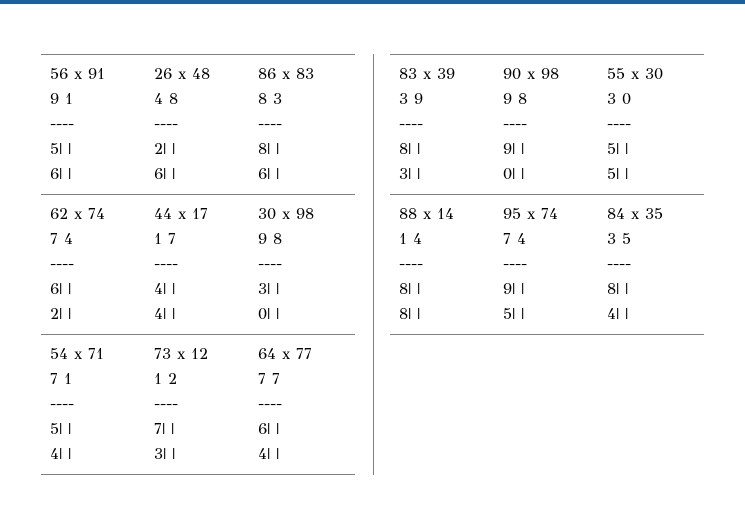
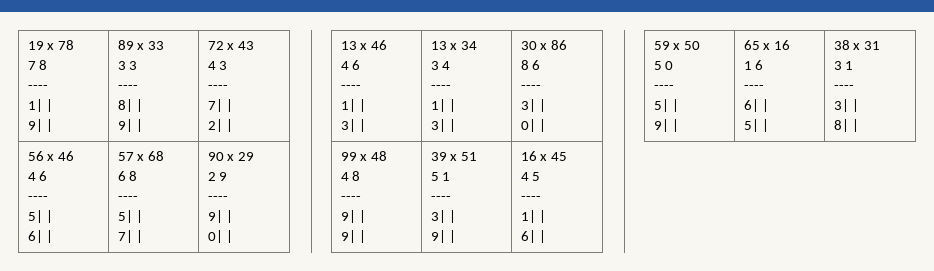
[50,68,106,79] [50,93,74,104] 56 x 91 // 9 1 -> [27,40,75,50] [27,60,48,70] [27,85,48,90] [27,99,54,112] [27,119,54,132] [117,40,165,50] [117,61,138,70] [117,85,138,90] [117,99,144,112] [117,119,144,132] [207,41,255,50] [207,61,228,70] [207,85,228,90] [207,99,234,112] [207,119,234,132] [27,151,75,161] [27,171,48,181] 19 x 78 // 7 8 // ---- // 1| | // 9| | | 89 x 33 // 3 3 // ---- // 8| | // 9| | | 72 x 43 // 4 3 // ---- // 7| | // 2| | // 56 x 46 // 4 6
[154,68,211,79] [154,93,179,104] [154,124,179,129] [154,143,176,154] [154,168,176,179] [258,68,315,79] [258,93,283,104] [258,124,283,129] [258,143,280,154] [258,168,280,179] [50,208,106,219] [50,233,74,244] [50,264,75,269] [50,283,72,294] [50,308,72,319] [154,208,209,219] [154,233,177,244] [154,264,179,269] [154,283,176,294] [154,308,167,319] 26 x 48 // 4 8 // ---- // 2| | // 6| | | 86 x 83 // 8 3 // ---- // 8| | // 6| | // 62 x 74 // 7 4 // ---- // 6| | // 2| | | 44 x 17 // 1 7 // ---- // 4| | // 4| -> [117,151,165,161] [117,171,138,181] [117,196,138,201] [117,210,144,223] [117,230,144,243] [207,152,255,161] [207,172,228,181] [207,196,228,201] [207,210,234,223] [207,230,234,243] [340,40,388,50] [340,60,361,70] [340,85,361,90] [340,99,367,112] [340,119,367,132] [430,41,478,50] [430,61,451,70] [430,85,451,90] [430,99,457,112] [430,119,446,132] 57 x 68 // 6 8 // ---- // 5| | // 7| | | 90 x 29 // 2 9 // ---- // 9| | // 0| | // 13 x 46 // 4 6 // ---- // 1| | // 3| | | 13 x 34 // 3 4 // ---- // 1| | // 3|
[296,208,315,219] [258,233,283,244] 98 // 9 8 -> [551,40,568,50] [520,60,541,70] 86 // 8 6
[50,348,105,359] [50,373,73,384] [50,404,75,409] [50,423,72,434] [50,448,72,459] [154,348,209,359] [154,373,178,384] [154,404,179,409] [154,423,175,434] [154,448,176,459] [258,348,313,359] [258,373,281,384] [258,404,283,409] [258,423,280,434] [258,448,280,459] [399,68,456,79] [399,93,424,104] [399,124,424,129] [399,143,421,154] [399,168,421,179] [503,68,560,80] [503,93,513,104] 54 x 71 // 7 1 // ---- // 5| | // 4| | | 73 x 12 // 1 2 // ---- // 7| | // 3| | | 64 x 77 // 7 7 // ---- // 6| | // 4| | // 83 x 39 // 3 9 // ---- // 8| | // 3| | | 90 x 98 // 9 -> [340,151,388,161] [340,172,349,181] 99 x 48 // 4
[503,168,525,180] [607,68,664,80] [607,93,617,104] 0| | | 55 x 30 // 3 -> [340,230,367,243] [430,152,478,161] [430,172,451,181] [430,196,451,201] [430,210,457,223] [430,230,457,243] [520,151,568,161] [520,172,541,181] [520,196,541,201] [520,210,547,223] [520,230,547,243] [653,41,701,50] [653,61,662,70] 9| | | 39 x 51 // 5 1 // ---- // 3| | // 9| | | 16 x 45 // 4 5 // ---- // 1| | // 6| | // 59 x 50 // 5
[607,168,629,179] [399,208,455,219] [399,233,423,244] [399,264,424,269] [399,283,421,294] [399,308,421,319] [503,208,559,219] [503,233,527,244] [503,264,528,269] [503,283,516,294] 5| | // 88 x 14 // 1 4 // ---- // 8| | // 8| | | 95 x 74 // 7 4 // ---- // 9| -> [653,119,680,132] [743,40,791,50] [743,60,764,70] [743,85,764,90] [743,99,759,112] 9| | | 65 x 16 // 1 6 // ---- // 6|
[607,208,664,219] [607,233,632,244] [607,264,632,269] [607,283,629,294] [607,308,629,319] 84 x 35 // 3 5 // ---- // 8| | // 4| | -> [833,40,881,50] [833,61,854,70] [833,85,854,90] [833,99,860,112] [833,119,860,132] 38 x 31 // 3 1 // ---- // 3| | // 8| |

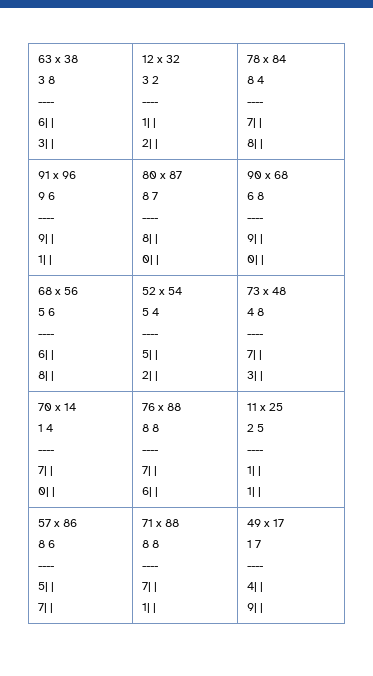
[27,40,75,50] [27,60,48,70] [27,85,48,90] [27,99,54,112] [27,119,54,132] [117,40,165,50] [117,61,138,70] [117,85,138,90] [117,99,144,112] [117,119,144,132] [207,41,255,50] [207,61,228,70] [207,85,228,90] [207,99,234,112] [207,119,234,132] [27,151,75,161] [27,171,48,181] [27,196,48,201] [27,210,54,223] [27,230,54,243] [117,151,165,161] [117,171,138,181] 19 x 78 // 7 8 // ---- // 1| | // 9| | | 89 x 33 // 3 3 // ---- // 8| | // 9| | | 72 x 43 // 4 3 // ---- // 7| | // 2| | // 56 x 46 // 4 6 // ---- // 5| | // 6| | | 57 x 68 // 6 8 -> [37,55,79,63] [37,76,55,84] [37,102,54,105] [37,118,54,128] [37,139,54,149] [141,55,181,63] [141,76,159,84] [141,102,158,105] [141,118,156,128] [141,139,158,149] [246,55,287,63] [246,76,264,84] [246,102,263,105] [246,118,262,128] [246,139,263,149] [37,171,77,179] [37,192,55,200] [37,218,54,221] [37,234,54,244] [37,255,52,265] [141,171,183,179] [141,192,158,200] [141,218,158,221] [141,234,158,244] [141,255,159,265] [246,171,289,179] [246,192,264,200] [246,218,263,221] [246,234,263,244] [246,255,264,265] [37,287,79,295] [37,308,55,316] [37,334,54,337] [37,350,54,360] [37,371,54,381] [141,287,183,295] [141,308,159,316] [141,334,158,337] [141,350,158,360] [141,371,158,381] [246,287,287,295] [246,308,264,316] [246,334,263,337] [246,350,262,360] [246,371,263,381] [37,403,77,411] [37,424,53,432] [37,450,54,453] [37,466,53,476] [37,487,55,497] [141,403,182,411] [141,424,159,432] [141,450,158,453] [141,466,157,476] [141,487,158,497] [246,403,284,411] [246,424,264,432] [246,450,263,453] [246,466,261,476] [246,487,261,497] [37,519,78,527] [37,540,55,548] 63 x 38 // 3 8 // ---- // 6| | // 3| | | 12 x 32 // 3 2 // ---- // 1| | // 2| | | 78 x 84 // 8 4 // ---- // 7| | // 8| | // 91 x 96 // 9 6 // ---- // 9| | // 1| | | 80 x 87 // 8 7 // ---- // 8| | // 0| | | 90 x 68 // 6 8 // ---- // 9| | // 0| | // 68 x 56 // 5 6 // ---- // 6| | // 8| | | 52 x 54 // 5 4 // ---- // 5| | // 2| | | 73 x 48 // 4 8 // ---- // 7| | // 3| | // 70 x 14 // 1 4 // ---- // 7| | // 0| | | 76 x 88 // 8 8 // ---- // 7| | // 6| | | 11 x 25 // 2 5 // ---- // 1| | // 1| | // 57 x 86 // 8 6
[207,152,255,161] [207,172,228,181] [207,196,228,201] [207,210,234,223] [207,230,234,243] [340,40,388,50] [340,60,361,70] [340,85,361,90] [340,99,367,112] [340,119,367,132] [430,41,478,50] [430,61,451,70] [430,85,451,90] [430,99,457,112] [430,119,457,132] [520,40,568,50] [520,60,541,70] [520,85,541,90] [520,99,547,112] [520,119,547,132] [340,151,388,161] [340,171,361,181] [340,196,361,201] [340,210,367,223] [340,230,367,243] [430,152,478,161] [430,172,451,181] [430,196,451,201] [430,210,457,223] [430,230,457,243] [520,151,568,161] [520,172,541,181] [520,196,541,201] [520,210,547,223] [520,230,547,243] [653,41,701,50] [653,61,674,70] [653,85,674,90] [653,99,680,112] [653,119,680,132] [743,40,791,50] [743,60,764,70] [743,85,764,90] [743,99,770,112] [743,119,770,132] [833,40,881,50] [833,61,854,70] [833,85,854,90] [833,99,860,112] [833,119,849,132] 90 x 29 // 2 9 // ---- // 9| | // 0| | // 13 x 46 // 4 6 // ---- // 1| | // 3| | | 13 x 34 // 3 4 // ---- // 1| | // 3| | | 30 x 86 // 8 6 // ---- // 3| | // 0| | // 99 x 48 // 4 8 // ---- // 9| | // 9| | | 39 x 51 // 5 1 // ---- // 3| | // 9| | | 16 x 45 // 4 5 // ---- // 1| | // 6| | // 59 x 50 // 5 0 // ---- // 5| | // 9| | | 65 x 16 // 1 6 // ---- // 6| | // 5| | | 38 x 31 // 3 1 // ---- // 3| | // 8| -> [141,519,180,527] [141,540,159,548] [141,566,158,569] [141,582,157,592] [141,603,156,613] [246,519,285,527] [246,540,261,548] [246,566,263,569] [246,582,263,592] [246,603,257,613] 71 x 88 // 8 8 // ---- // 7| | // 1| | | 49 x 17 // 1 7 // ---- // 4| | // 9|

